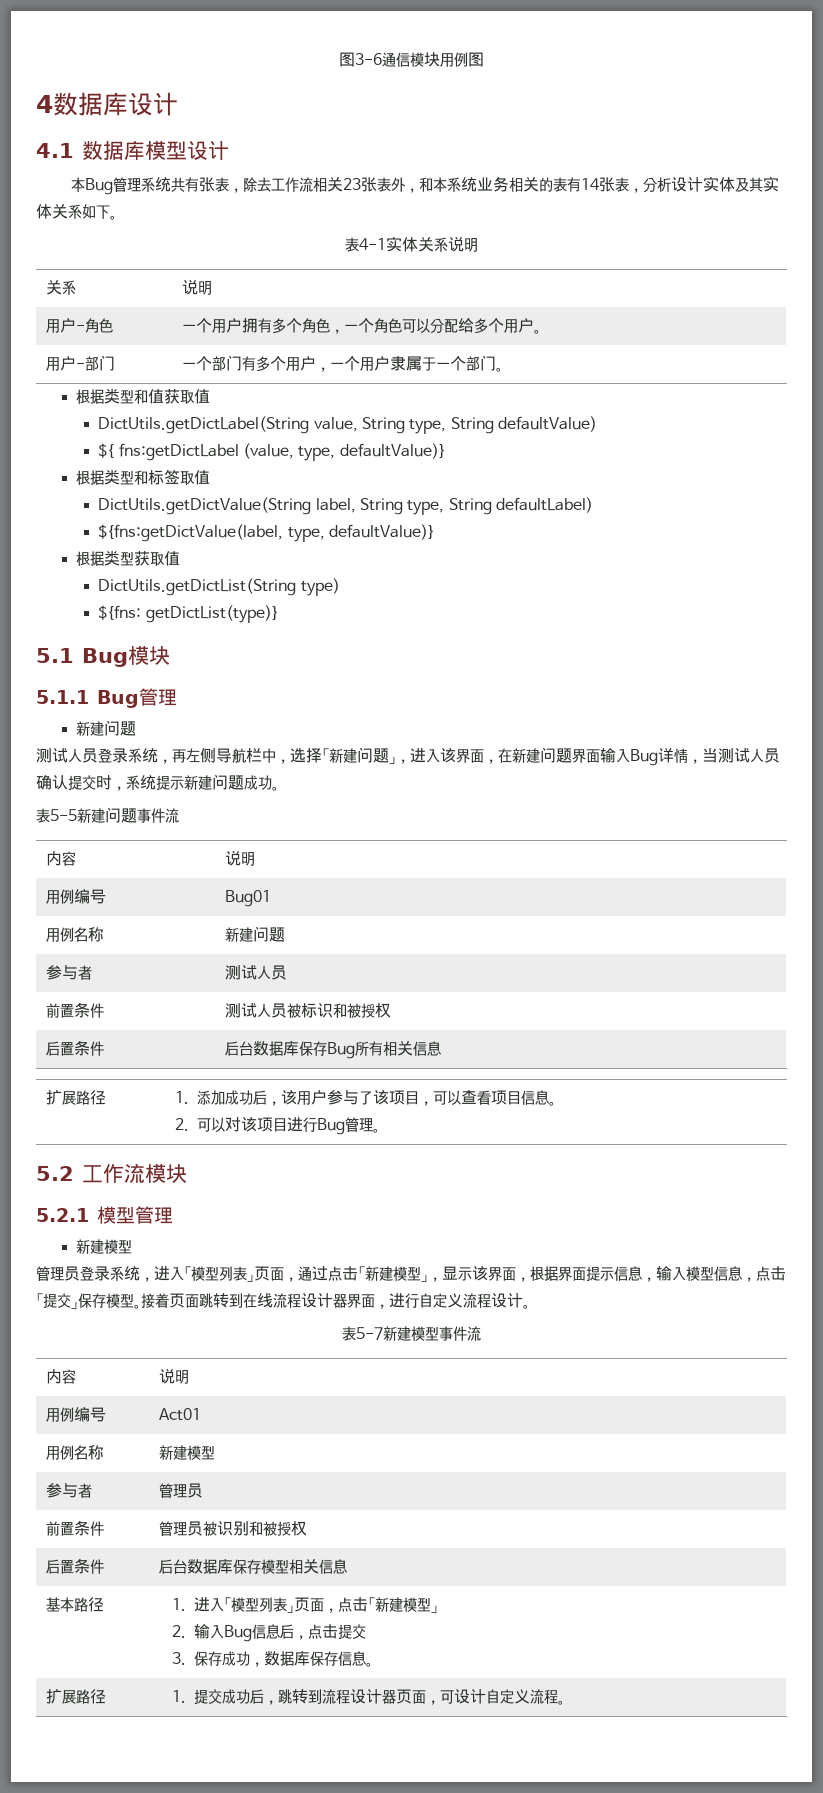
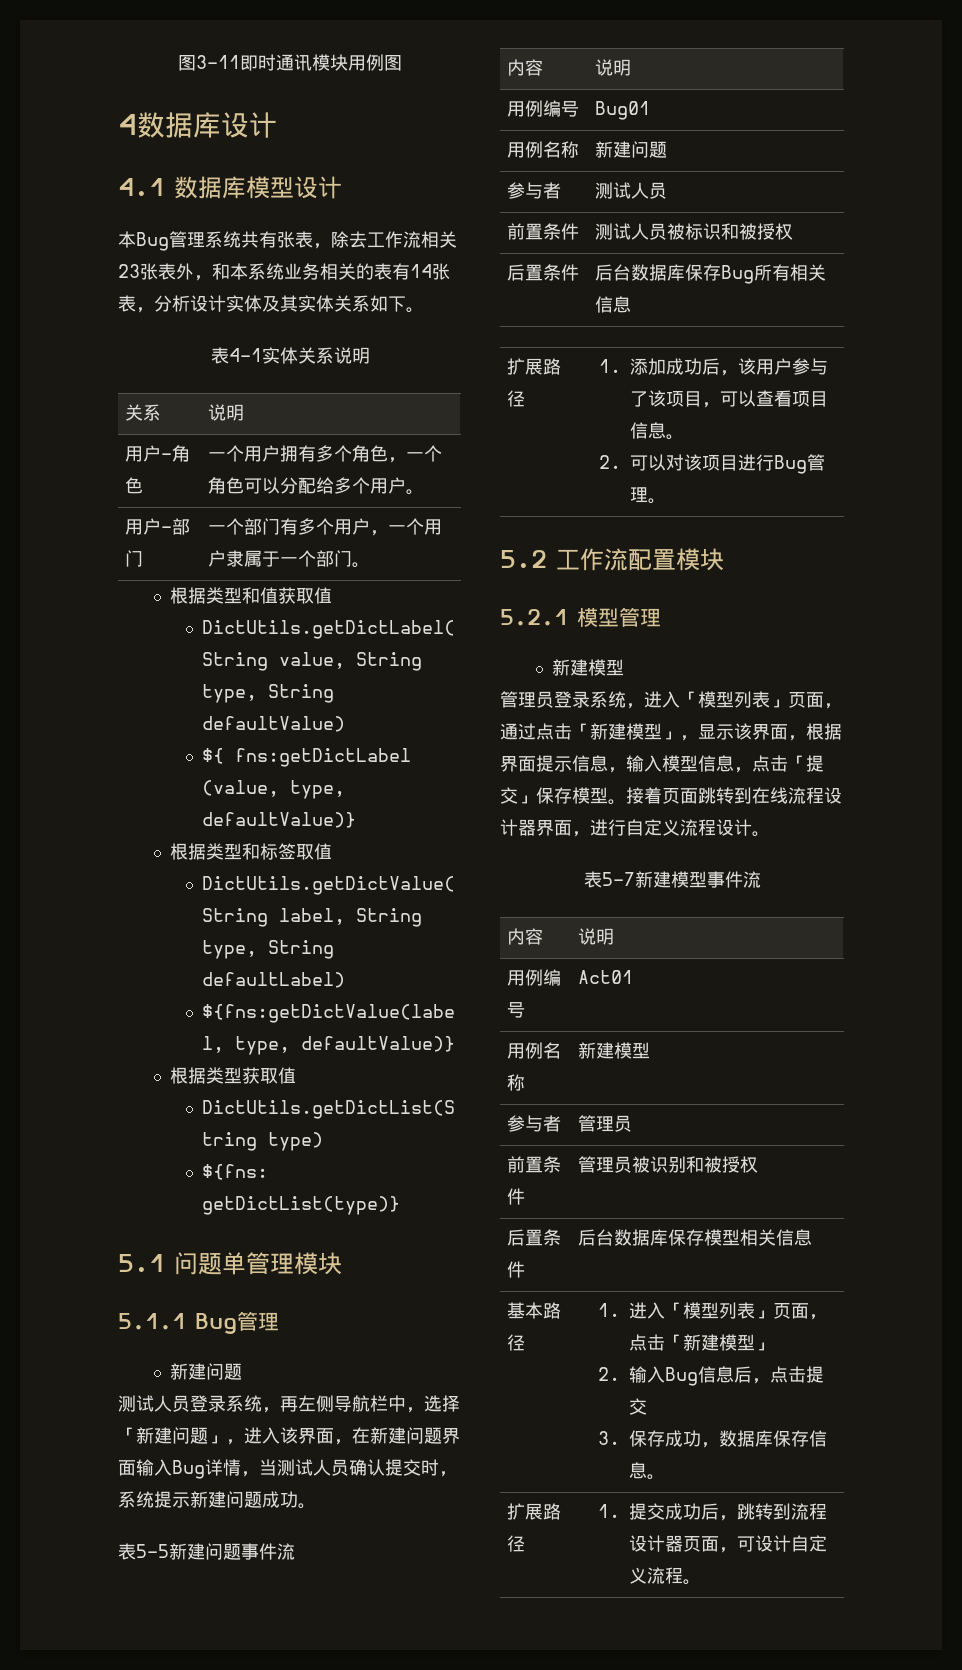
[339,52,410,67] 图3-6通信 -> [178,54,312,71] 图3-11即时通讯
[82,648,128,667] Bug -> [174,1252,294,1275] 问题单管理
(145, 1173) none -> [628,549,676,571] 配置

